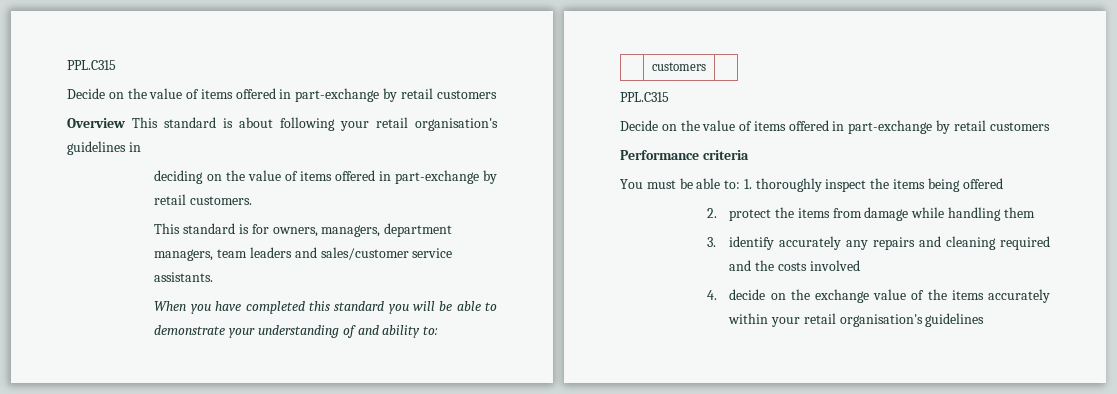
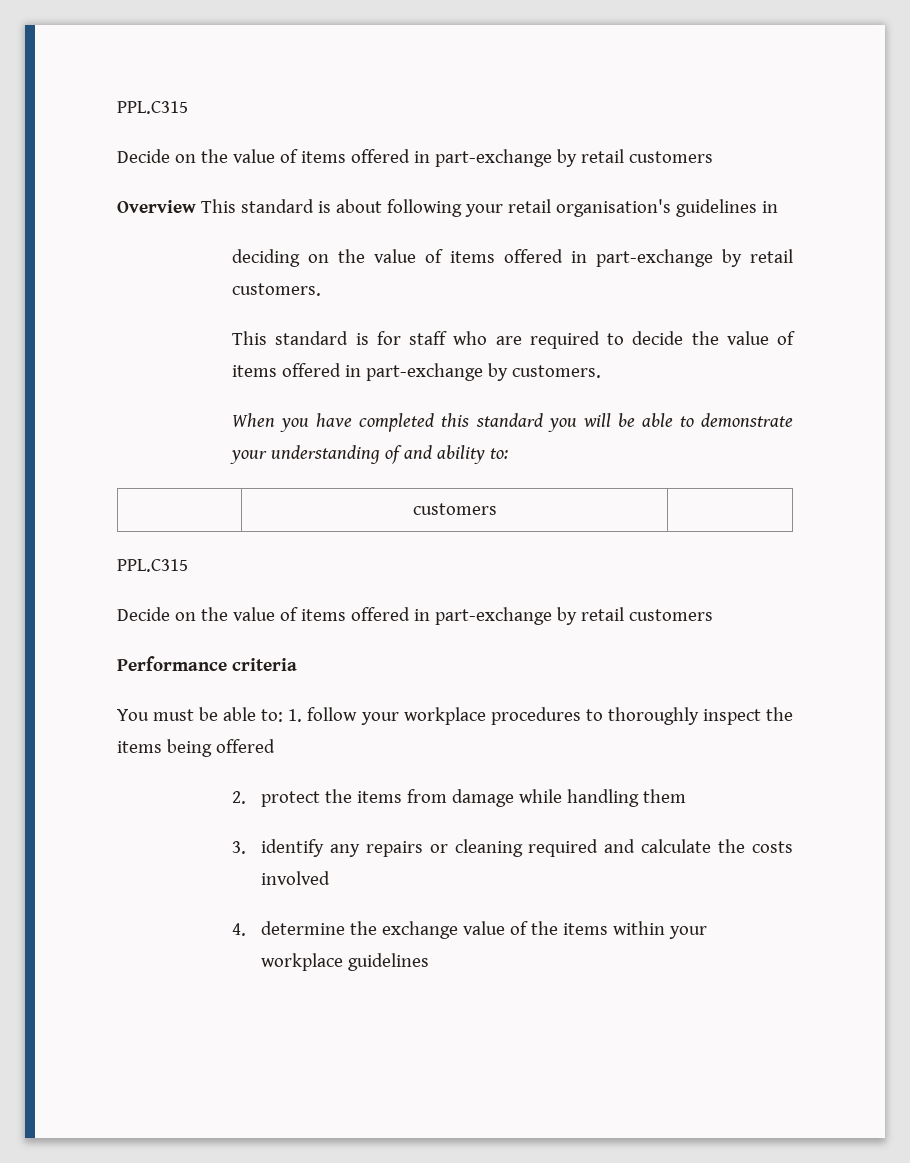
[272,223,453,237] [154,247,453,261] [154,272,214,282] owners, managers, department managers, team leaders and sales/customer service assistants. -> [409,331,795,349] [232,363,602,381] staff who are required to decide the value of items offered in part-exchange by customers.
(752, 184) none -> [307,707,603,725] follow your workplace procedures to
[779,236,842,250] accurately -> (324, 848) none
[919,236,942,247] and -> [429,844,448,853] or
(752, 265) none -> [641,839,712,853] calculate
[729,289,786,300] decide on -> [260,921,345,935] determine
[988,289,1050,303] accurately -> (608, 929) none
[803,313,923,327] retail organisation's -> [260,953,343,971] workplace

